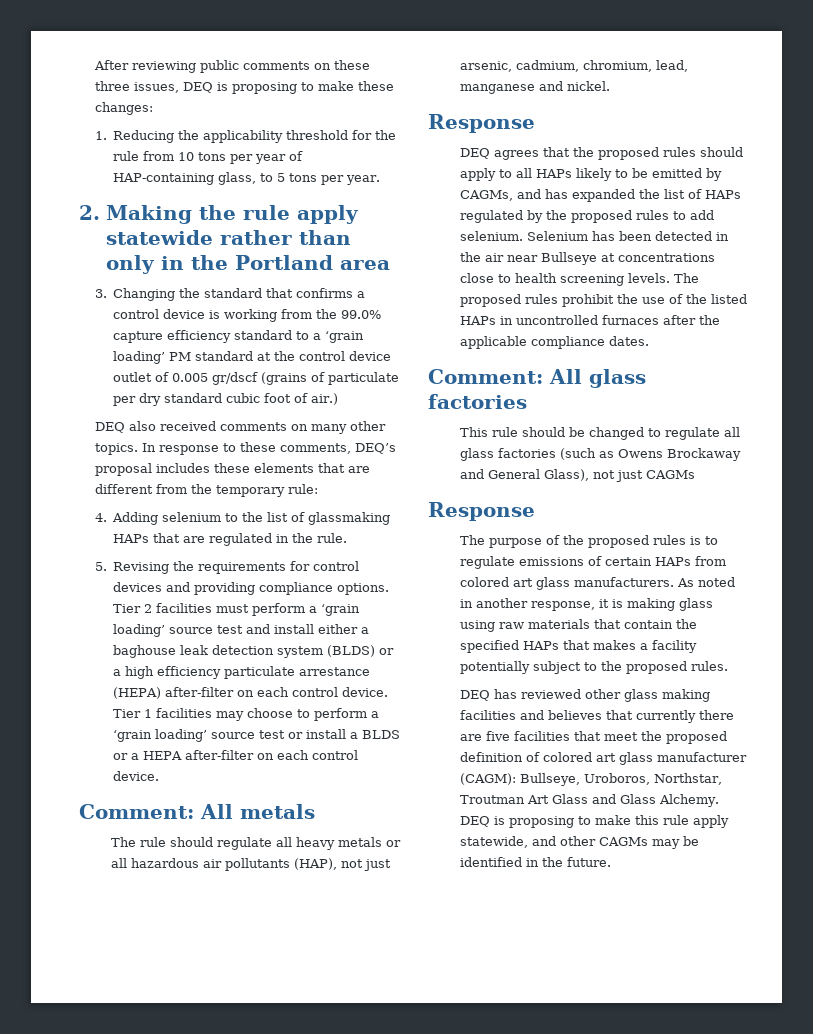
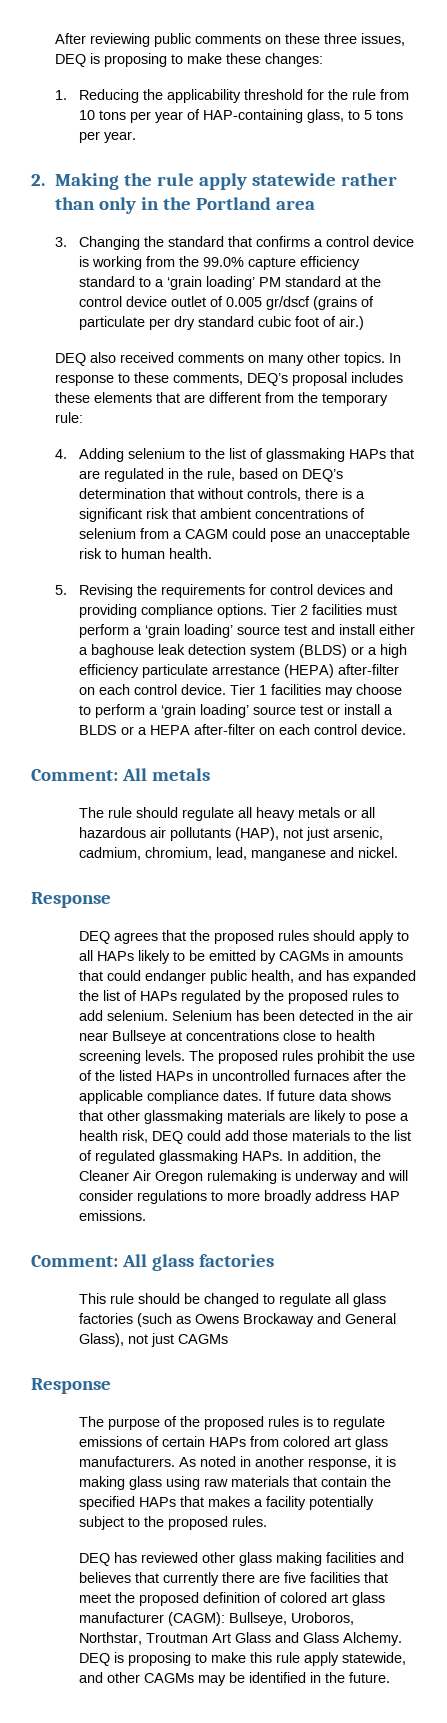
[317,533,348,543] rule. -> [206,468,343,482] [78,488,365,501] [78,508,365,522] [78,528,410,542] [78,548,212,559] rule, based on DEQ’s determination that without controls, there is a significant risk that ambient concentrations of selenium from a CAGM could pose an unacceptable risk to human health.
[459,190,513,201] CAGMs, -> [278,950,403,961] [78,970,294,984] CAGMs in amounts that could endanger public health,
(649, 341) none -> [265,1090,391,1101] [78,1110,409,1124] [78,1130,411,1144] [78,1150,381,1164] [78,1170,408,1184] [78,1190,400,1204] [78,1210,146,1221] If future data shows that other glassmaking materials are likely to pose a health risk, DEQ could add those materials to the list of regulated glassmaking HAPs. In addition, the Cleaner Air Oregon rulemaking is underway and will consider regulations to more broadly address HAP emissions.

